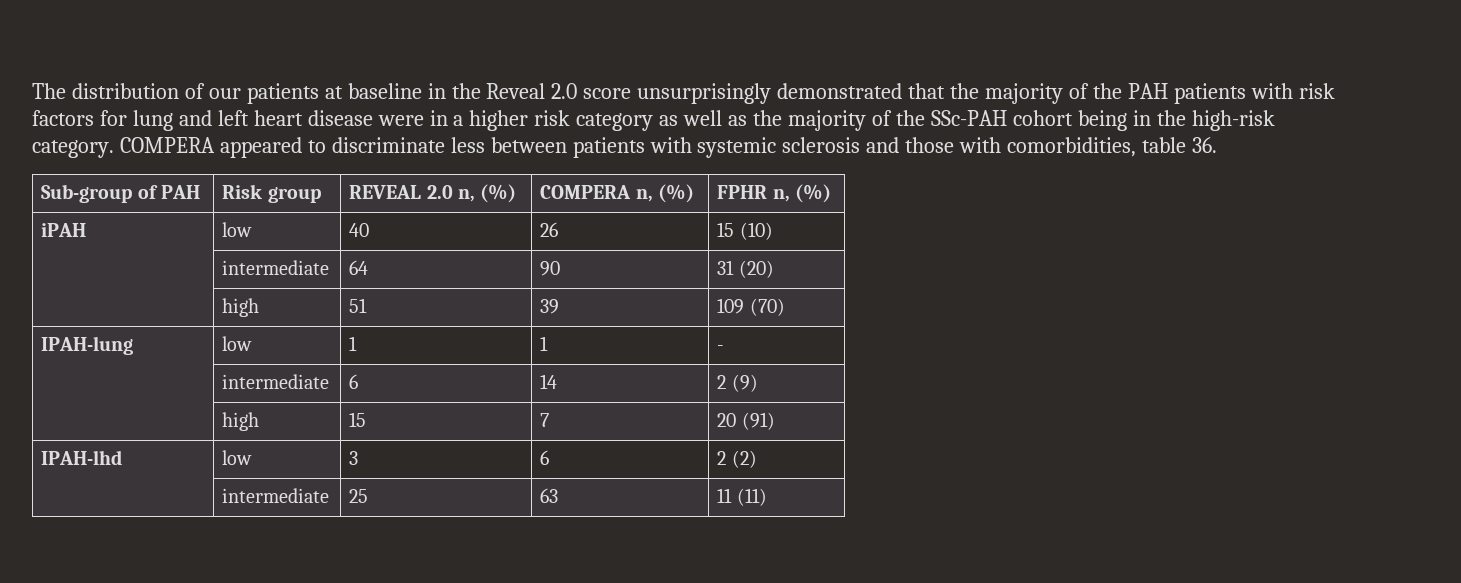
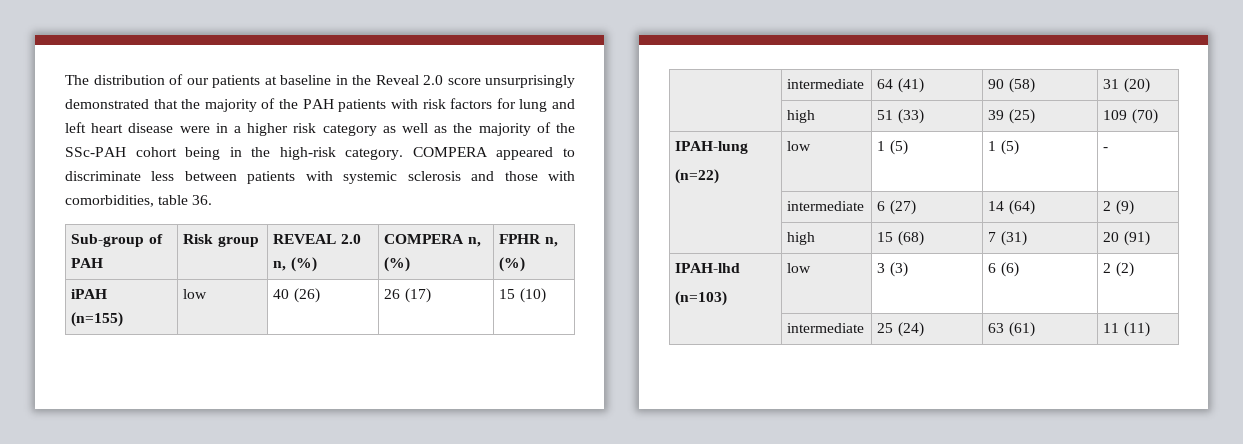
(87, 230) none -> [71,312,124,327] // (n=155)
(370, 230) none -> [293,288,320,303] (26)
(559, 229) none -> [404,288,431,303] (17)
(369, 267) none -> [897,78,924,93] (41)
(561, 268) none -> [1008,78,1035,93] (58)
(368, 305) none -> [897,109,924,124] (33)
(560, 306) none -> [1008,109,1035,124] (25)
(134, 345) none -> [675,169,720,184] // (n=22)
[540,336,549,351] | 1 -> [889,140,908,155] [988,140,1019,155] (5) | 1 (5)
(359, 381) none -> [889,200,916,215] (27)
(558, 381) none -> [1008,200,1035,215] (64)
(367, 419) none -> [897,231,924,246] (68)
(550, 420) none -> [1000,231,1027,246] (31)
(123, 457) none -> [675,291,728,306] // (n=103)
[540,450,550,465] | 6 -> [889,262,908,277] [988,262,1019,277] (3) | 6 (6)
(369, 496) none -> [897,322,924,337] (24)
(559, 495) none -> [1008,322,1035,337] (61)

